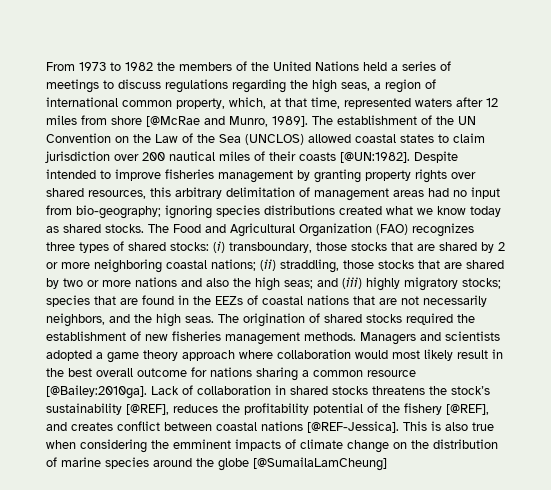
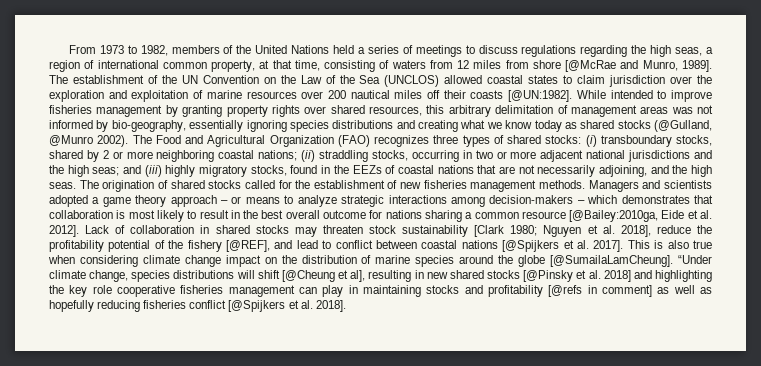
[125,62,175,71] 1982 the -> [140,45,168,56] 1982,
[229,97,266,109] which, -> (256, 66) none
[344,97,483,109] represented waters after -> [324,60,453,72] consisting of waters from
(139, 157) none -> [697,75,713,84] [49,90,324,102] the exploration and exploitation of marine resources over
[254,151,265,161] of -> [427,90,441,99] off
[414,151,458,163] Despite -> [576,90,606,99] While
[428,187,500,199] [46,205,161,219] had no input from bio-geography; -> [671,105,713,114] [49,120,244,132] was not informed by bio-geography, essentially
[339,206,382,215] created -> [396,120,458,132] and creating
[105,224,144,233] stocks. -> [617,120,712,132] [49,135,129,147] stocks (@Gulland, @Munro 2002).
[229,242,435,253] transboundary, those stocks that are -> [600,135,712,147] transboundary stocks,
[280,259,504,273] [46,277,229,289] straddling, those stocks that are shared by two or more nations and also -> [319,150,713,162] straddling stocks, occurring in two or more adjacent national jurisdictions and
[462,278,501,289] [46,295,138,307] stocks; species that are -> [250,165,287,176] stocks,
[46,313,105,327] neighbors, -> [598,165,647,177] adjoining,
[406,313,453,325] required -> [244,180,292,189] called for
[239,349,388,359] where collaboration would -> [221,195,713,207] [49,210,126,219] – or means to analyze strategic interactions among decision-makers – which demonstrates that collaboration is
(453, 355) none -> [187,210,197,219] to
[46,385,147,399] [@Bailey:2010ga]. -> [569,210,712,222] [49,225,79,237] [@Bailey:2010ga, Eide et al. 2012].
[372,386,490,395] [46,403,218,415] threatens the stock’s sustainability [@REF], reduces -> [294,225,691,237] may threaten stock sustainability [Clark 1980; Nguyen et al. 2018], reduce
[71,422,113,431] creates -> [296,240,332,249] lead to
[307,421,399,433] [@REF-Jessica]. -> [502,240,624,252] [@Spijkers et al. 2017].
[151,439,296,451] the emminent impacts of -> (138, 261) none
(389, 446) none -> [225,255,261,267] impact
[253,457,387,471] [@SumailaLamCheung] -> [550,255,712,267] [49,270,712,282] [49,285,713,297] [49,300,346,312] [@SumailaLamCheung]. “Under climate change, species distributions will shift [@Cheung et al], resulting in new shared stocks [@Pinsky et al. 2018] and highlighting the key role cooperative fisheries management can play in maintaining stocks and profitability [@refs in comment] as well as hopefully reducing fisheries conflict [@Spijkers et al. 2018].

